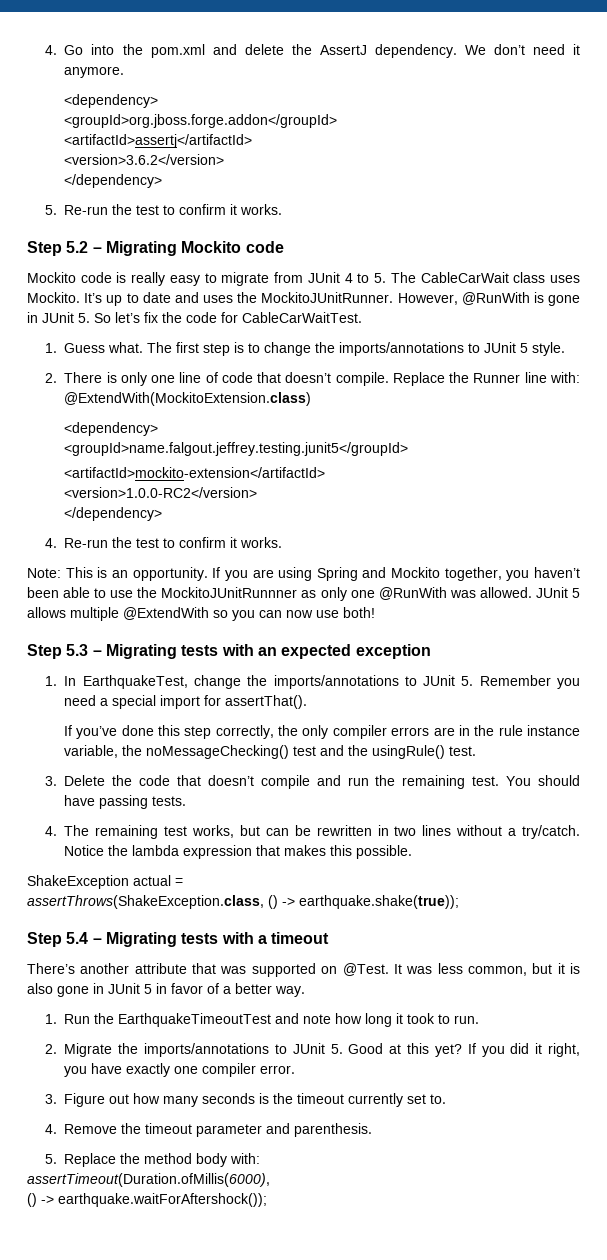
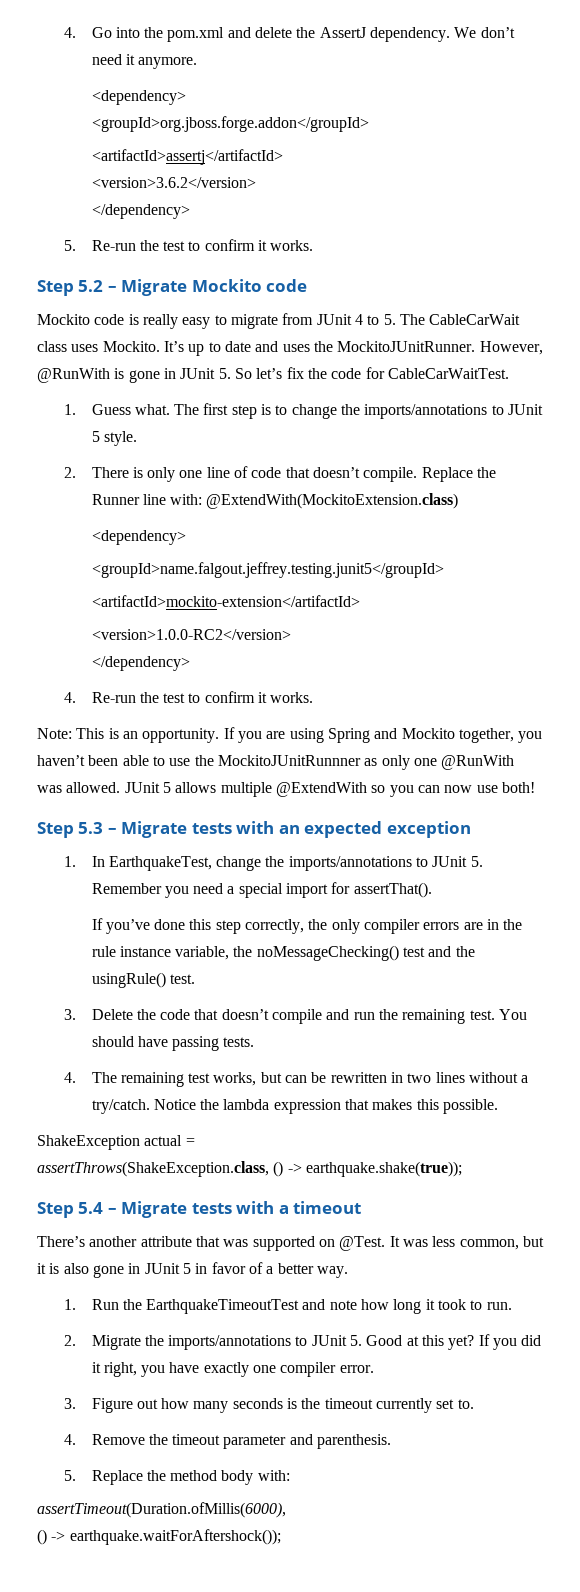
[105,241,177,256] Migrating -> [121,279,188,296] Migrate
[105,644,177,659] Migrating -> [121,821,188,838] Migrate
[105,932,177,947] Migrating -> [121,1201,188,1218] Migrate

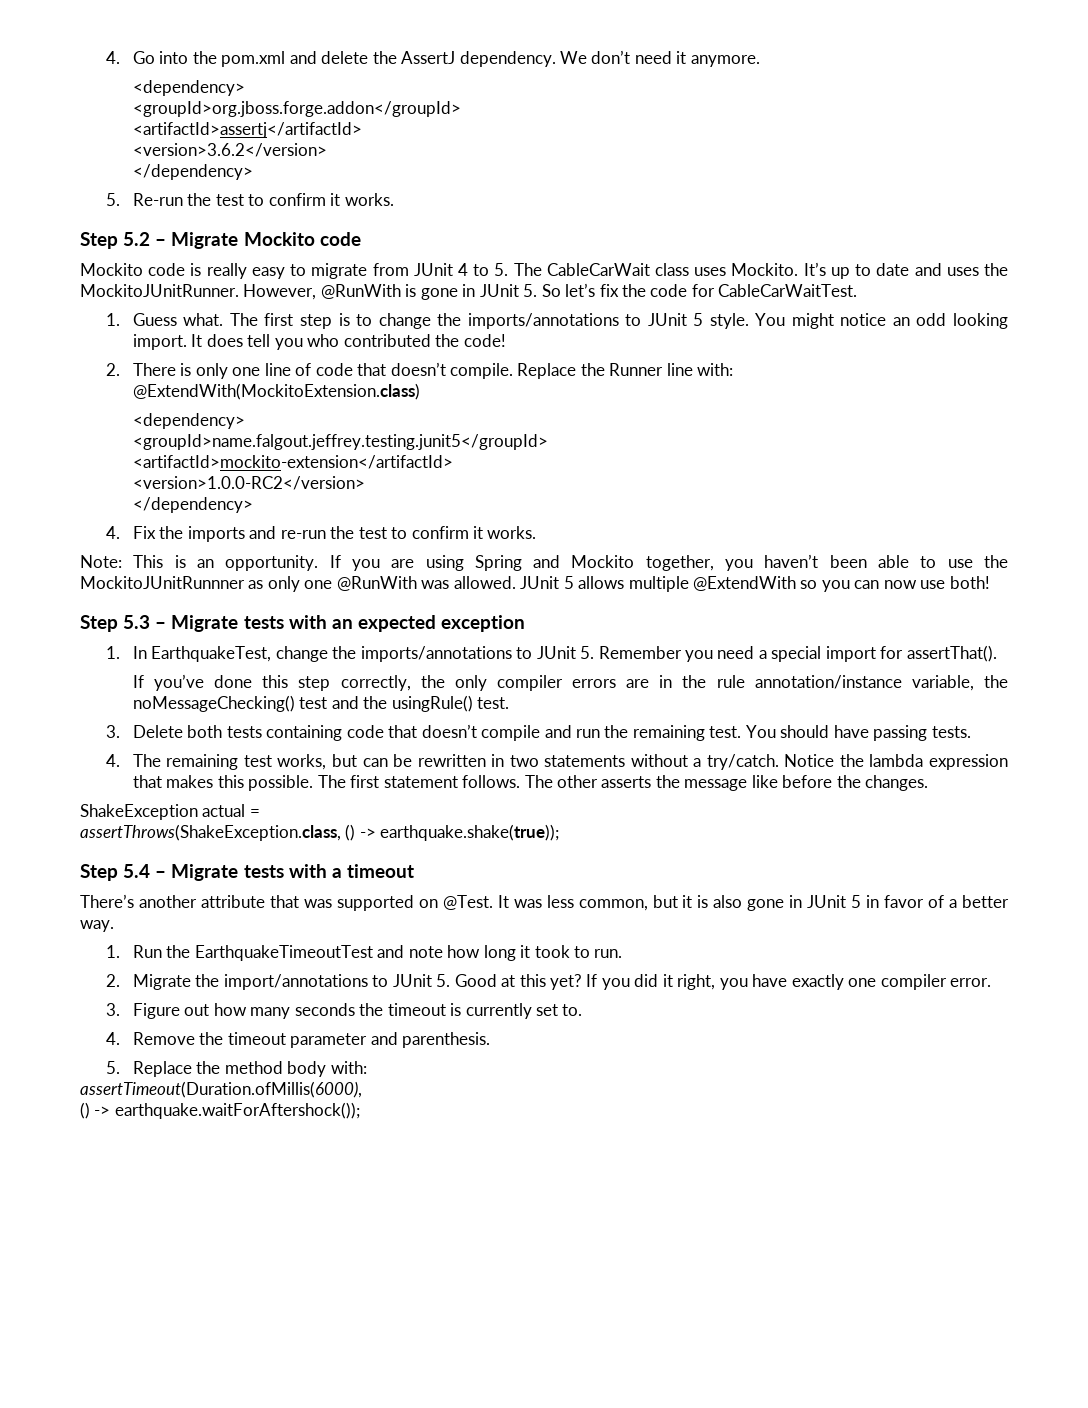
(137, 438) none -> [755,313,1009,329] [132,334,506,350] You might notice an odd looking import. It does tell you who contributed the code!
[91,692,136,703] Re-run -> [132,526,326,542] Fix the imports and re-run
[119,946,171,957] instance -> [754,675,902,689] annotation/instance
[136,1009,156,1020] the -> [187,725,343,741] both tests containing
[435,1072,465,1083] lines -> [544,755,626,767] statements
(499, 1106) none -> [317,775,929,791] The first statement follows. The other asserts the message like before the changes.
[168,1335,292,1350] imports/annotations -> [223,974,368,990] import/annotations
[287,1398,373,1409] is the timeout -> [359,1003,462,1016] the timeout is

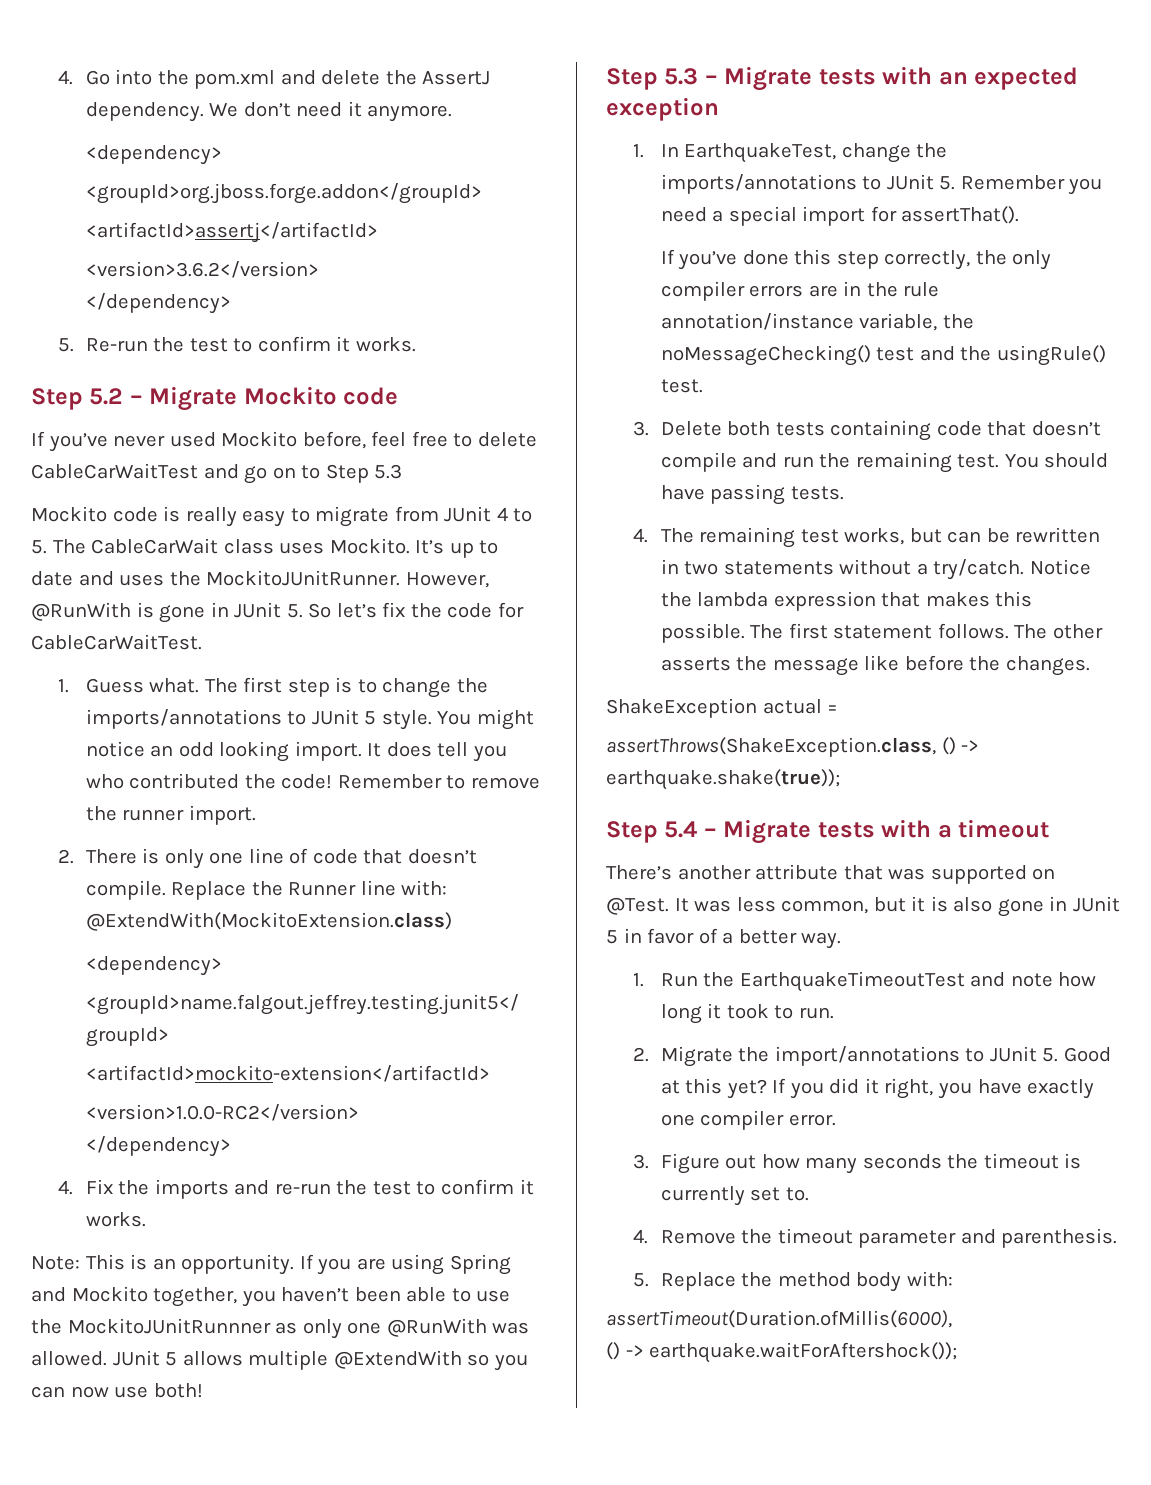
(361, 239) none -> [31,431,537,452] [31,463,403,484] // If you’ve never used Mockito before, feel free to delete CableCarWaitTest and go on to Step 5.3
(506, 340) none -> [337,774,540,789] [85,805,256,825] Remember to remove the runner import.

